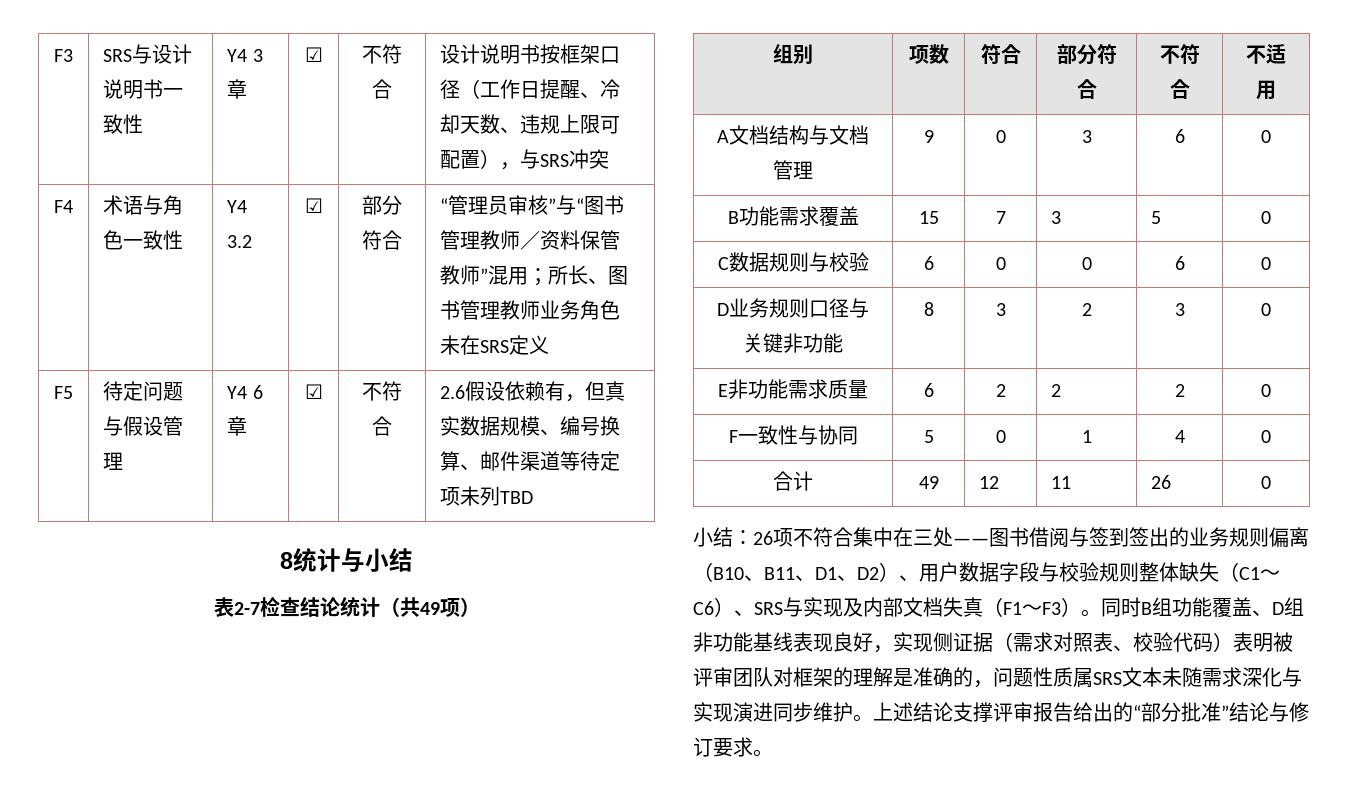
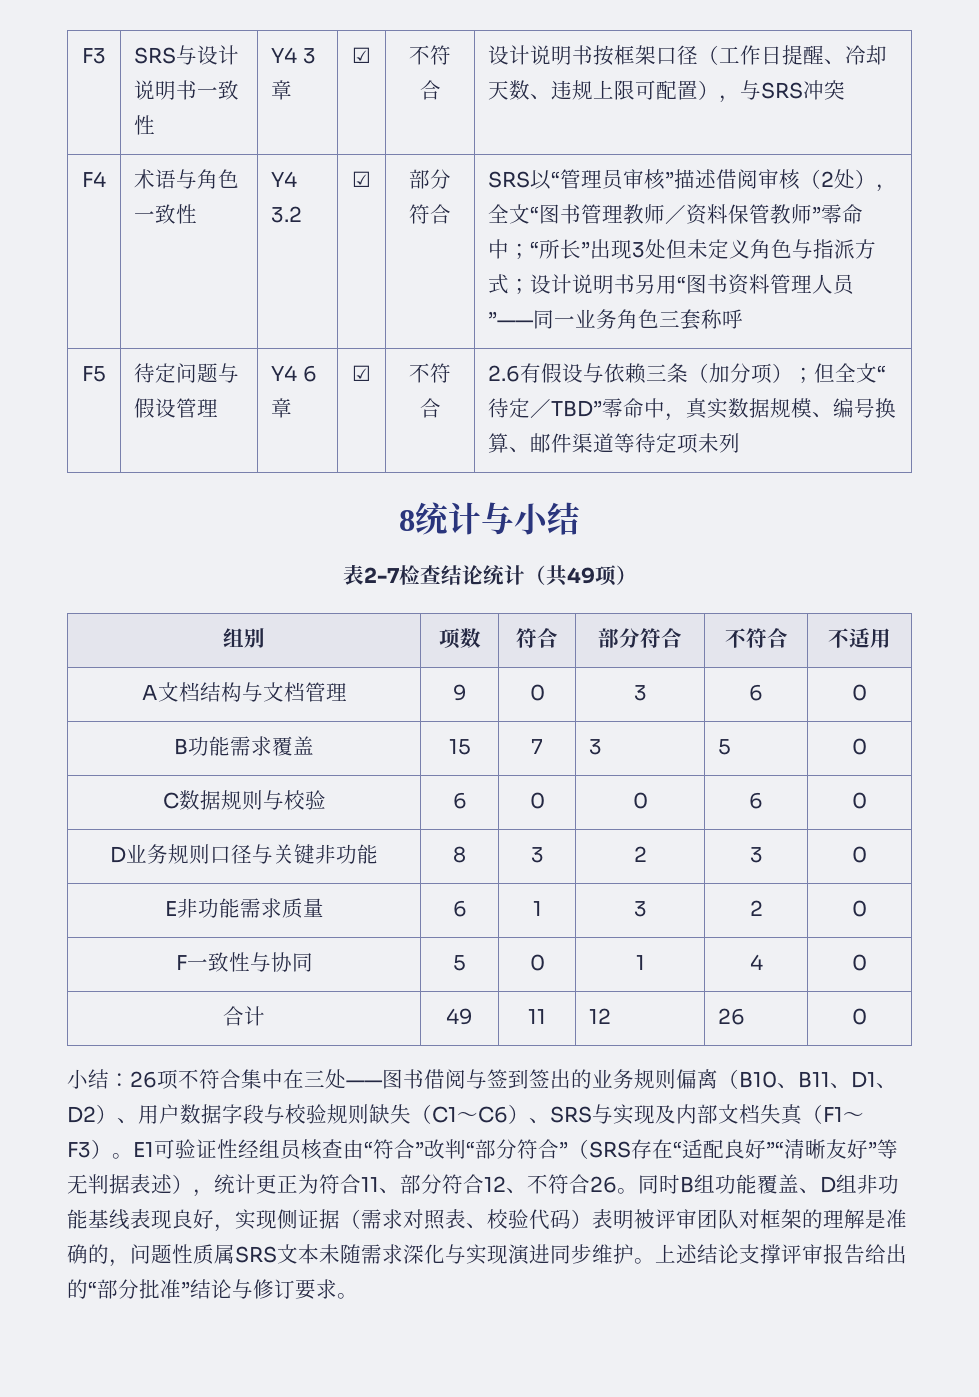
(402, 240) none -> [488,170,552,190] SRS以
[556,195,577,215] 与 -> [674,169,898,192] [488,204,531,224] 描述借阅审核（2处），全文
[488,265,629,286] [440,300,621,320] [440,335,550,355] 混用；所长、图书管理教师业务角色未在SRS定义 -> [821,204,864,224] [488,239,877,259] [488,274,856,295] [488,309,744,330] 零命中；“所长”出现3处但未定义角色与指派方式；设计说明书另用“图书资料管理人员”——同一业务角色三套称呼
[465,381,606,402] 假设依赖有，但 -> [520,363,887,384] [488,398,687,421] 有假设与依赖三条（加分项）；但全文“待定／TBD”零命中，
[500,491,534,504] TBD -> (741, 443) none
[995,384,1006,397] [1051,384,1062,397] 2 | 2 -> [532,901,542,916] [633,901,647,917] 1 | 3
[979,476,1000,489] [1051,476,1072,489] | 12 | 11 -> [528,1009,546,1024] [589,1008,612,1024] | 11 | 12
[1139,562,1179,582] 整体 -> (369, 1114) none
(1101, 613) none -> [133,1139,898,1160] [67,1174,638,1197] E1可验证性经组员核查由“符合”改判“部分符合”（SRS存在“适配良好”“清晰友好”等无判据表述），统计更正为符合11、部分符合12、不符合26。

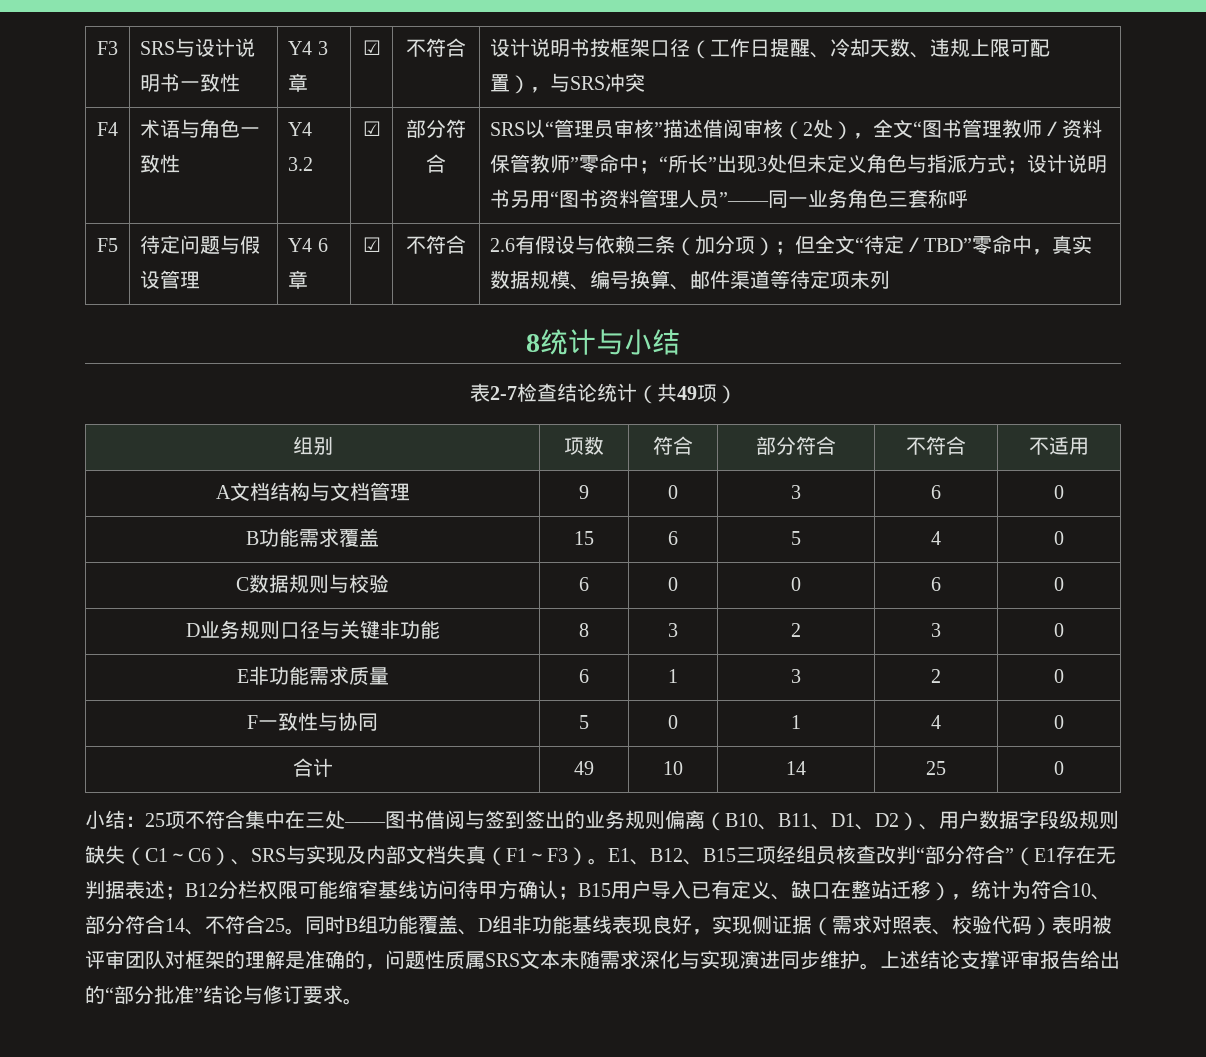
[531,739,543,754] [589,739,603,755] [718,739,732,755] 7 | 3 | 5 -> [668,531,678,545] [791,531,801,545] [931,531,941,545] 6 | 5 | 4
[528,1009,546,1024] [589,1008,612,1024] [718,1008,746,1025] 11 | 12 | 26 -> [663,761,683,775] [786,761,806,775] [926,761,946,775] 10 | 14 | 25
[130,1071,157,1088] 26 -> [145,813,165,827] 25
[264,1104,327,1124] 与校验 -> [1059,810,1079,829] 级
[154,1139,424,1160] 可验证性经组员核查由“符合” -> [630,845,876,865] 、B12、B15三项经组员核查
[589,1139,898,1159] [67,1174,379,1197] SRS存在“适配良好”“清晰友好”等无判据表述），统计更正为符合11 -> [1034,845,1116,864] [85,880,1091,901] E1存在无判据表述；B12分栏权限可能缩窄基线访问待甲方确认；B15用户导入已有定义、缺口在整站迁移），统计为符合10
[484,1176,506,1192] 12 -> [165,918,185,932] 14
[590,1176,617,1193] 26 -> [265,918,285,932] 25

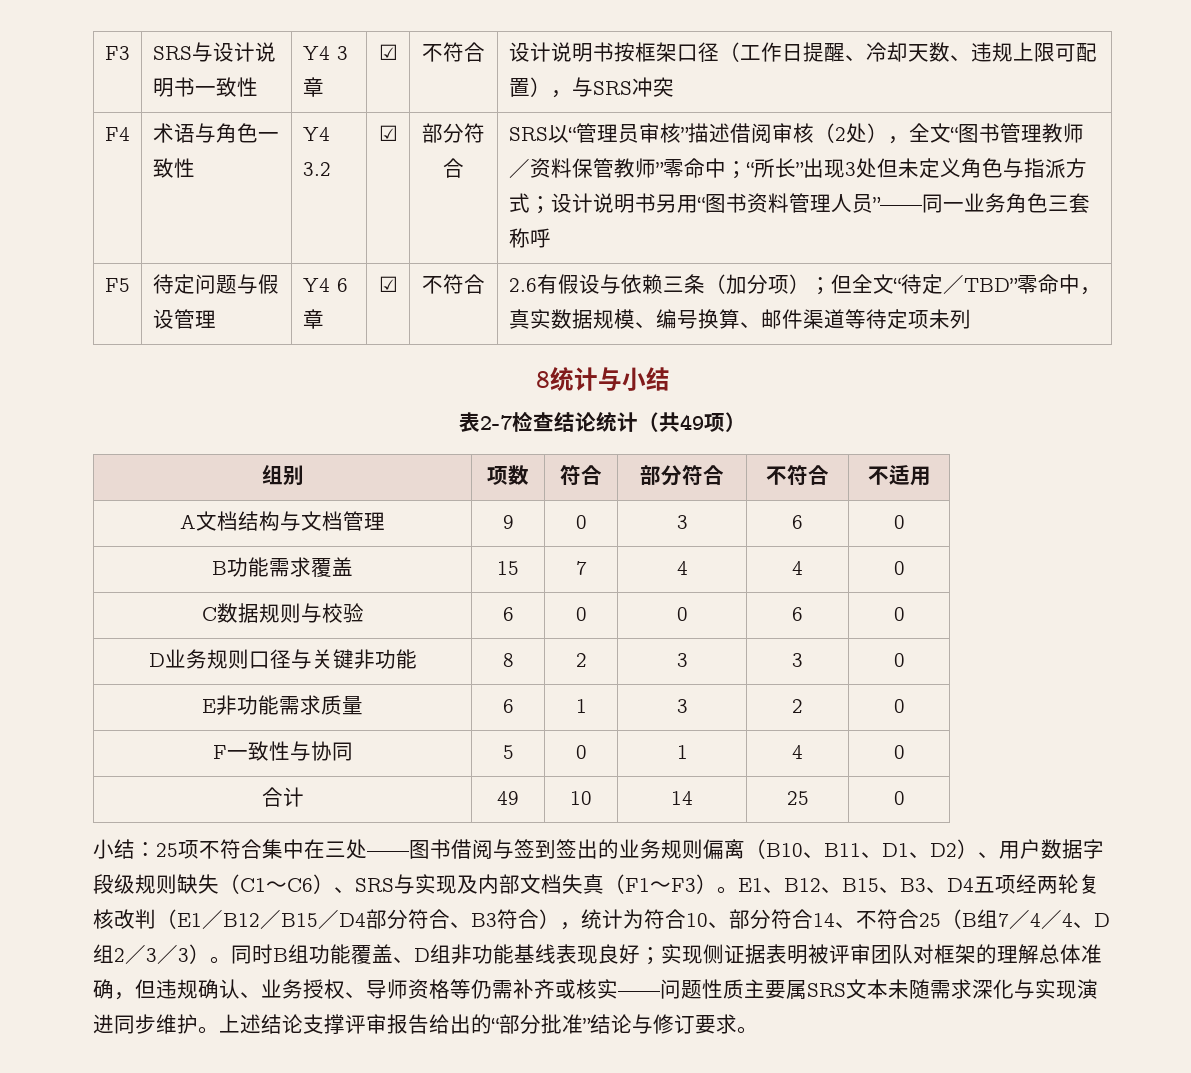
[668,531,678,545] [791,531,801,545] 6 | 5 -> [575,561,587,575] [676,561,688,575] 7 | 4
[668,623,678,637] [791,623,801,637] | 3 | 2 -> [575,653,587,667] [676,653,688,667] | 2 | 3
[736,845,1116,866] [85,880,931,900] 三项经组员核查改判“部分符合”（E1存在无判据表述；B12分栏权限可能缩窄基线访问待甲方确认；B15用户导入已有定义、缺口在整站迁移 -> [879,874,1100,894] [93,909,539,929] 、B3、D4五项经两轮复核改判（E1／B12／B15／D4部分符合、B3符合
(285, 925) none -> [941,909,1110,929] [93,944,210,964] （B组7／4／4、D组2／3／3）
[692,929,712,935] ， -> [640,947,661,965] ；
[812,915,1052,936] （需求对照表、校验代码） -> (766, 954) none
[285,950,385,970] 是准确的， -> [1039,944,1102,964] [93,979,660,1000] 总体准确，但违规确认、业务授权、导师资格等仍需补齐或核实——
(465, 959) none -> [744,979,786,999] 主要

